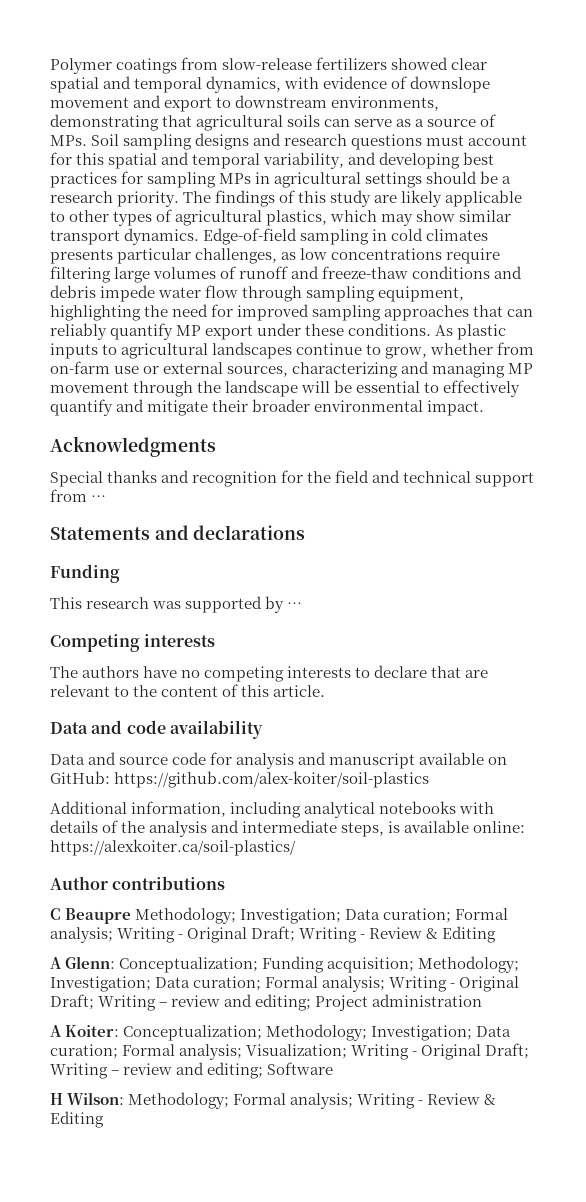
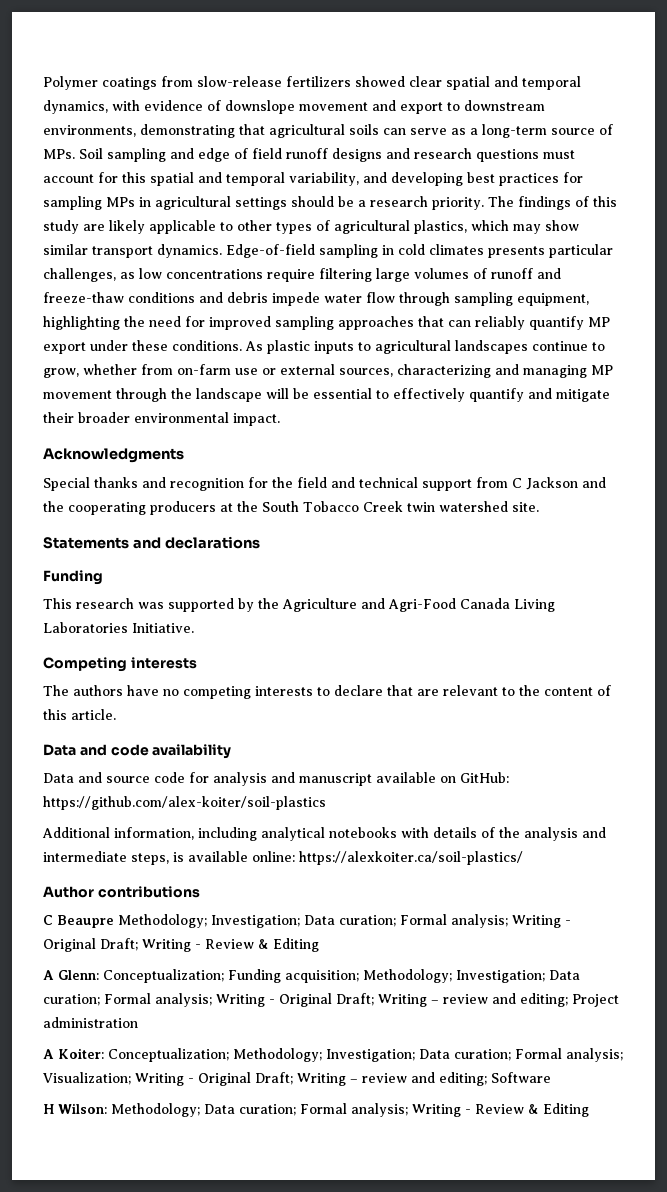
(425, 123) none -> [482,124,547,138] long-term
(193, 142) none -> [170,148,328,162] and edge of field runoff
[91,495,107,502] … -> [512,477,606,490] [43,501,539,515] C Jackson and the cooperating producers at the South Tobacco Creek twin watershed site.
[287,602,303,609] … -> [258,598,555,612] [43,622,194,633] the Agriculture and Agri-Food Canada Living Laboratories Initiative.
(230, 1100) none -> [204,1104,296,1116] Data curation;

